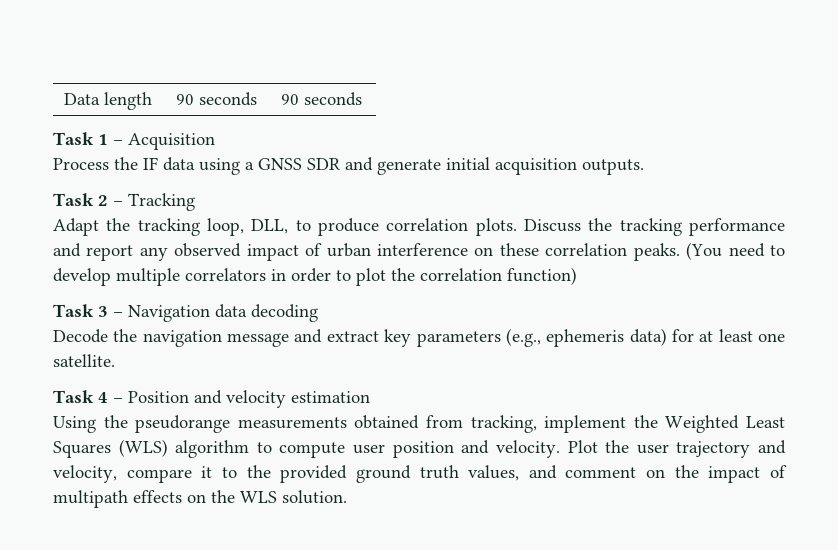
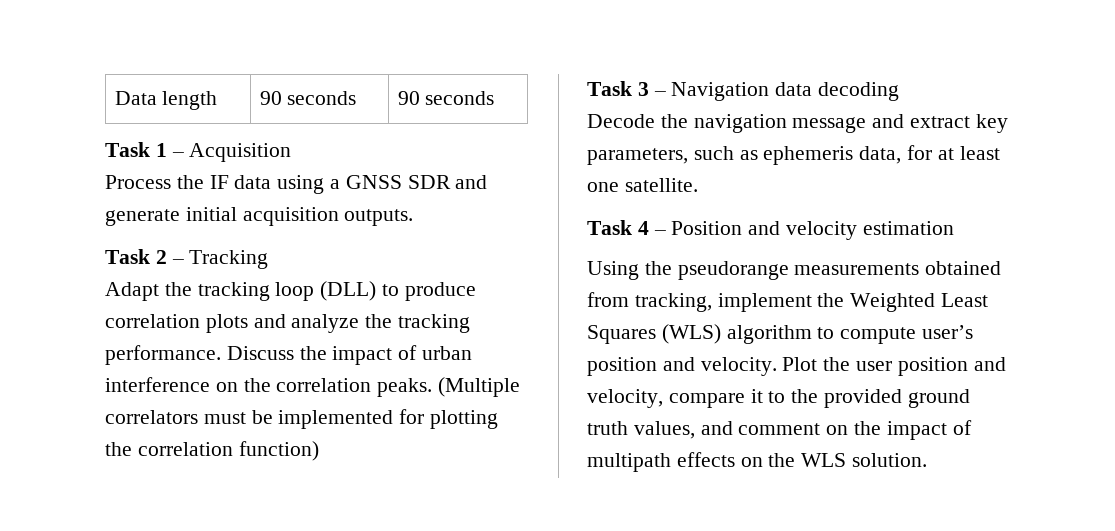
[207,218,289,236] loop, DLL, -> [275,281,377,301] loop (DLL)
[475,218,786,236] [53,243,242,261] plots. Discuss the tracking performance and report any observed -> [205,314,471,333] [105,345,327,365] plots and analyze the tracking performance. Discuss the
[499,243,539,256] these -> [243,378,271,392] the
[686,242,786,260] [53,268,386,286] (You need to develop multiple correlators in order to plot -> [438,377,521,397] [105,409,499,429] (Multiple correlators must be implemented for plotting
[416,328,667,347] parameters (e.g., ephemeris data) -> [587,146,902,165] parameters, such as ephemeris data,
[353,444,386,454] user -> [922,325,974,339] user’s
[676,441,751,458] trajectory -> [897,357,968,376] position

